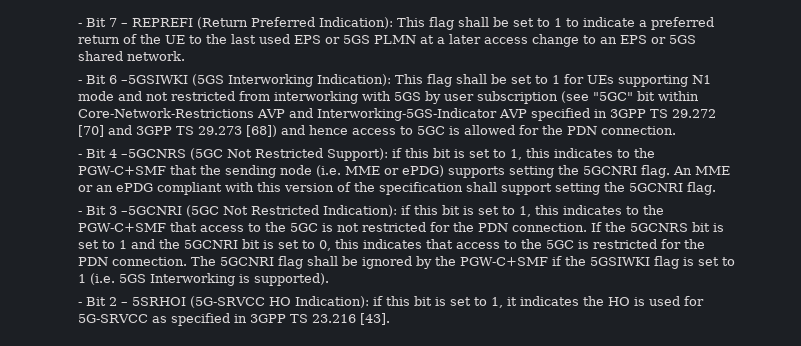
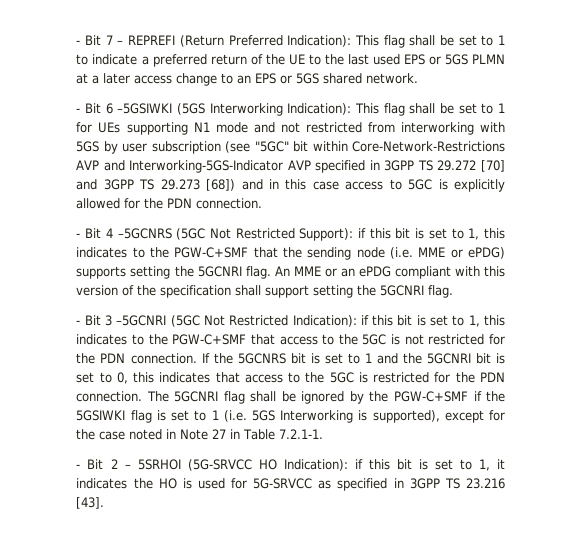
[309,125,349,135] hence -> [268,179,339,190] in this case
(461, 130) none -> [454,179,506,192] explicitly
[254,273,330,286] supported). -> [372,410,505,423] [76,429,324,440] supported), except for the case noted in Note 27 in Table 7.2.1-1.

